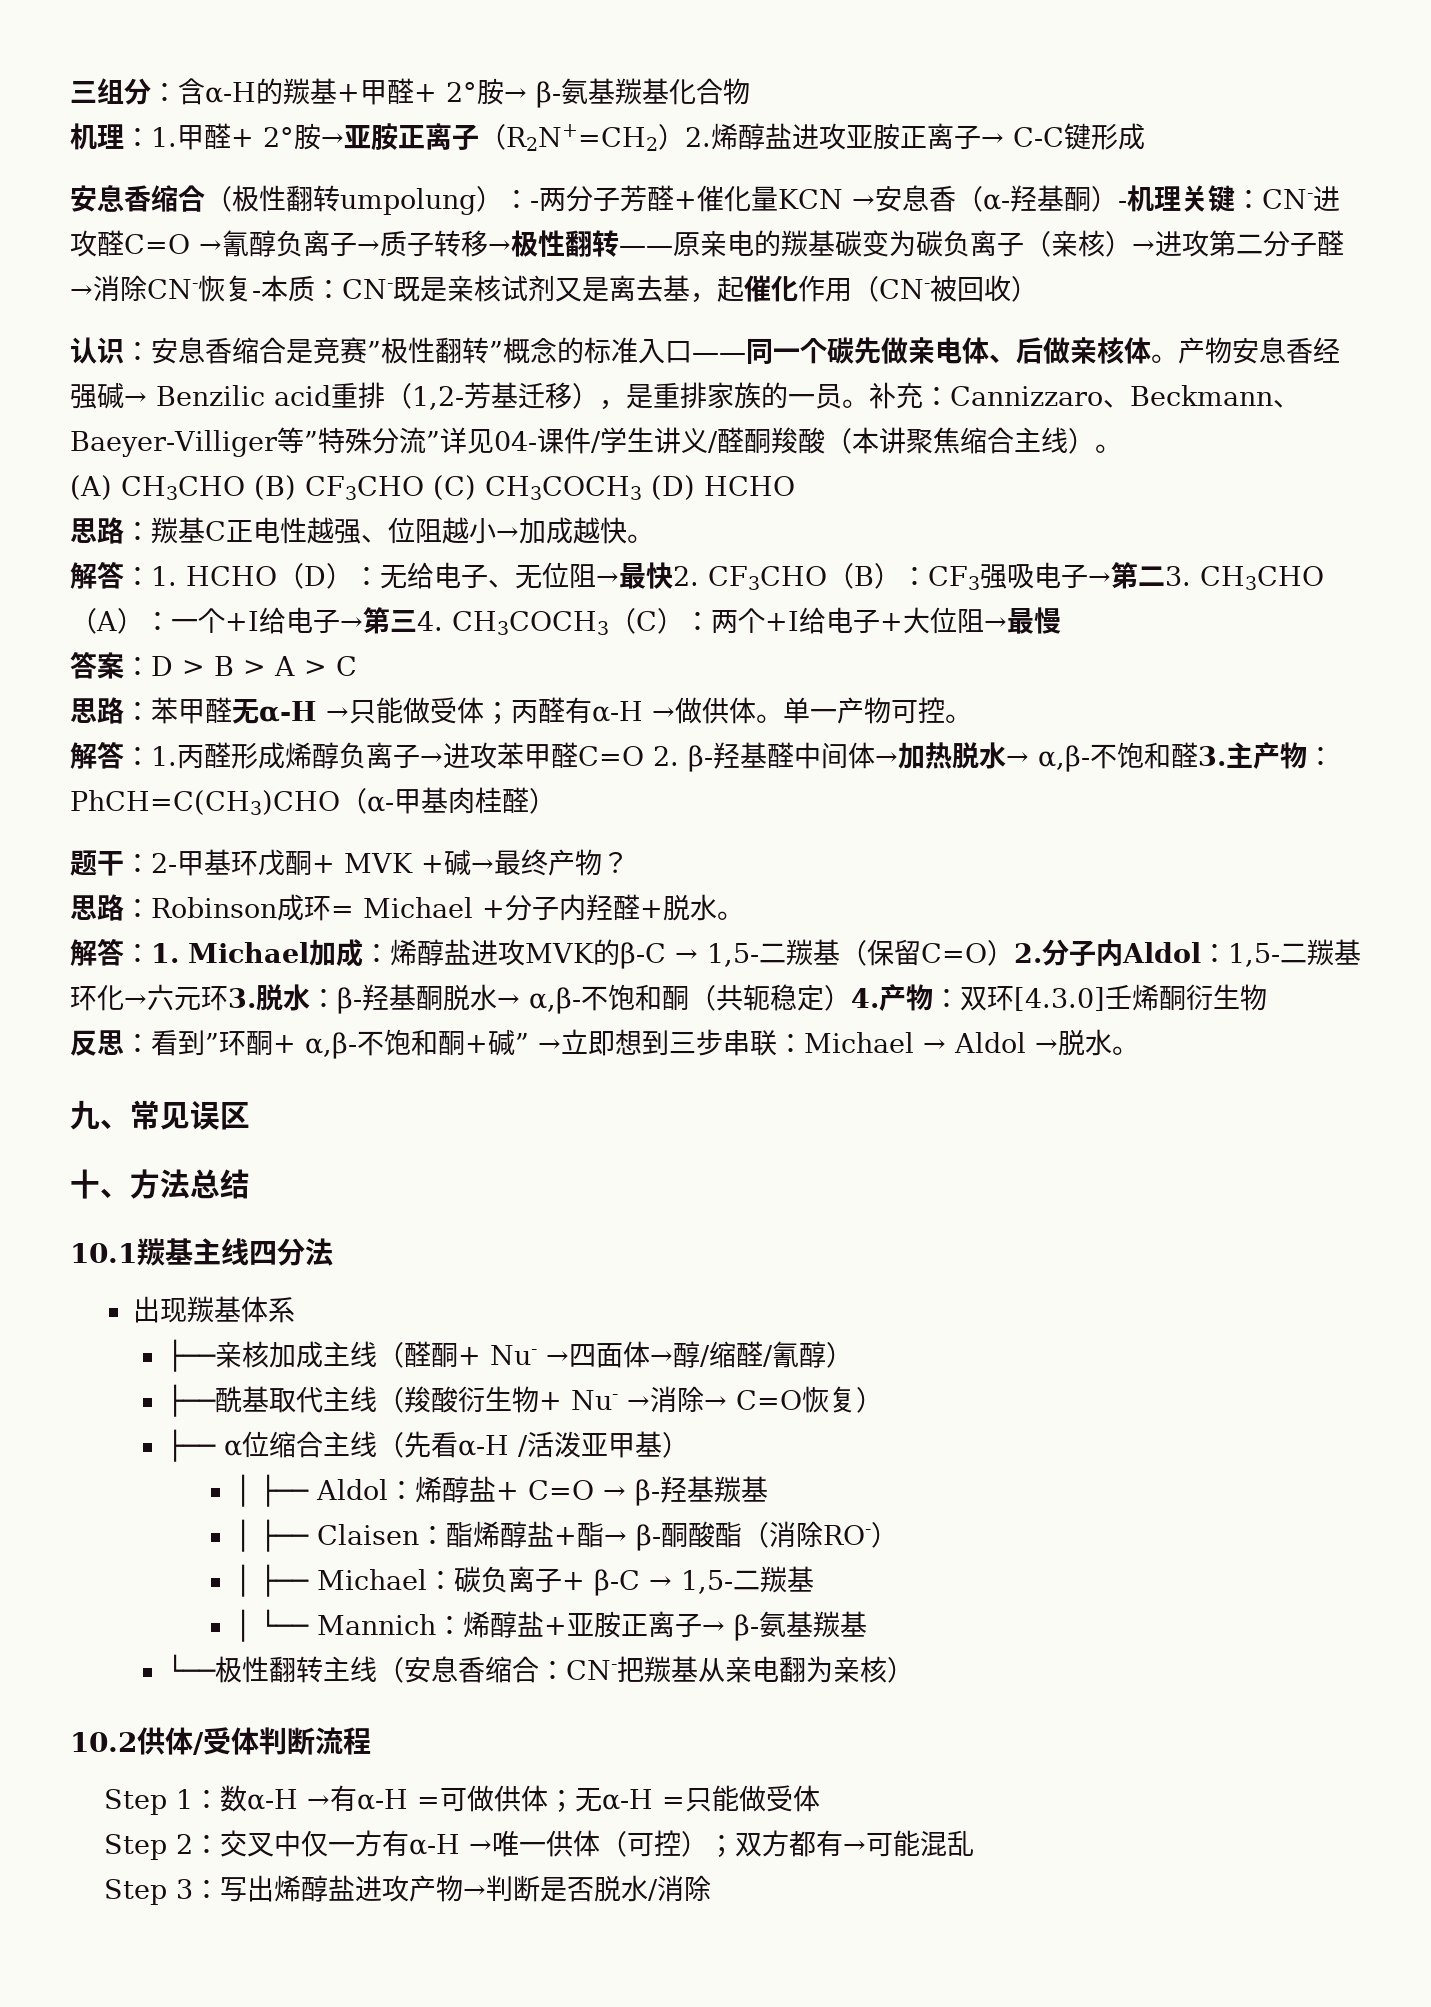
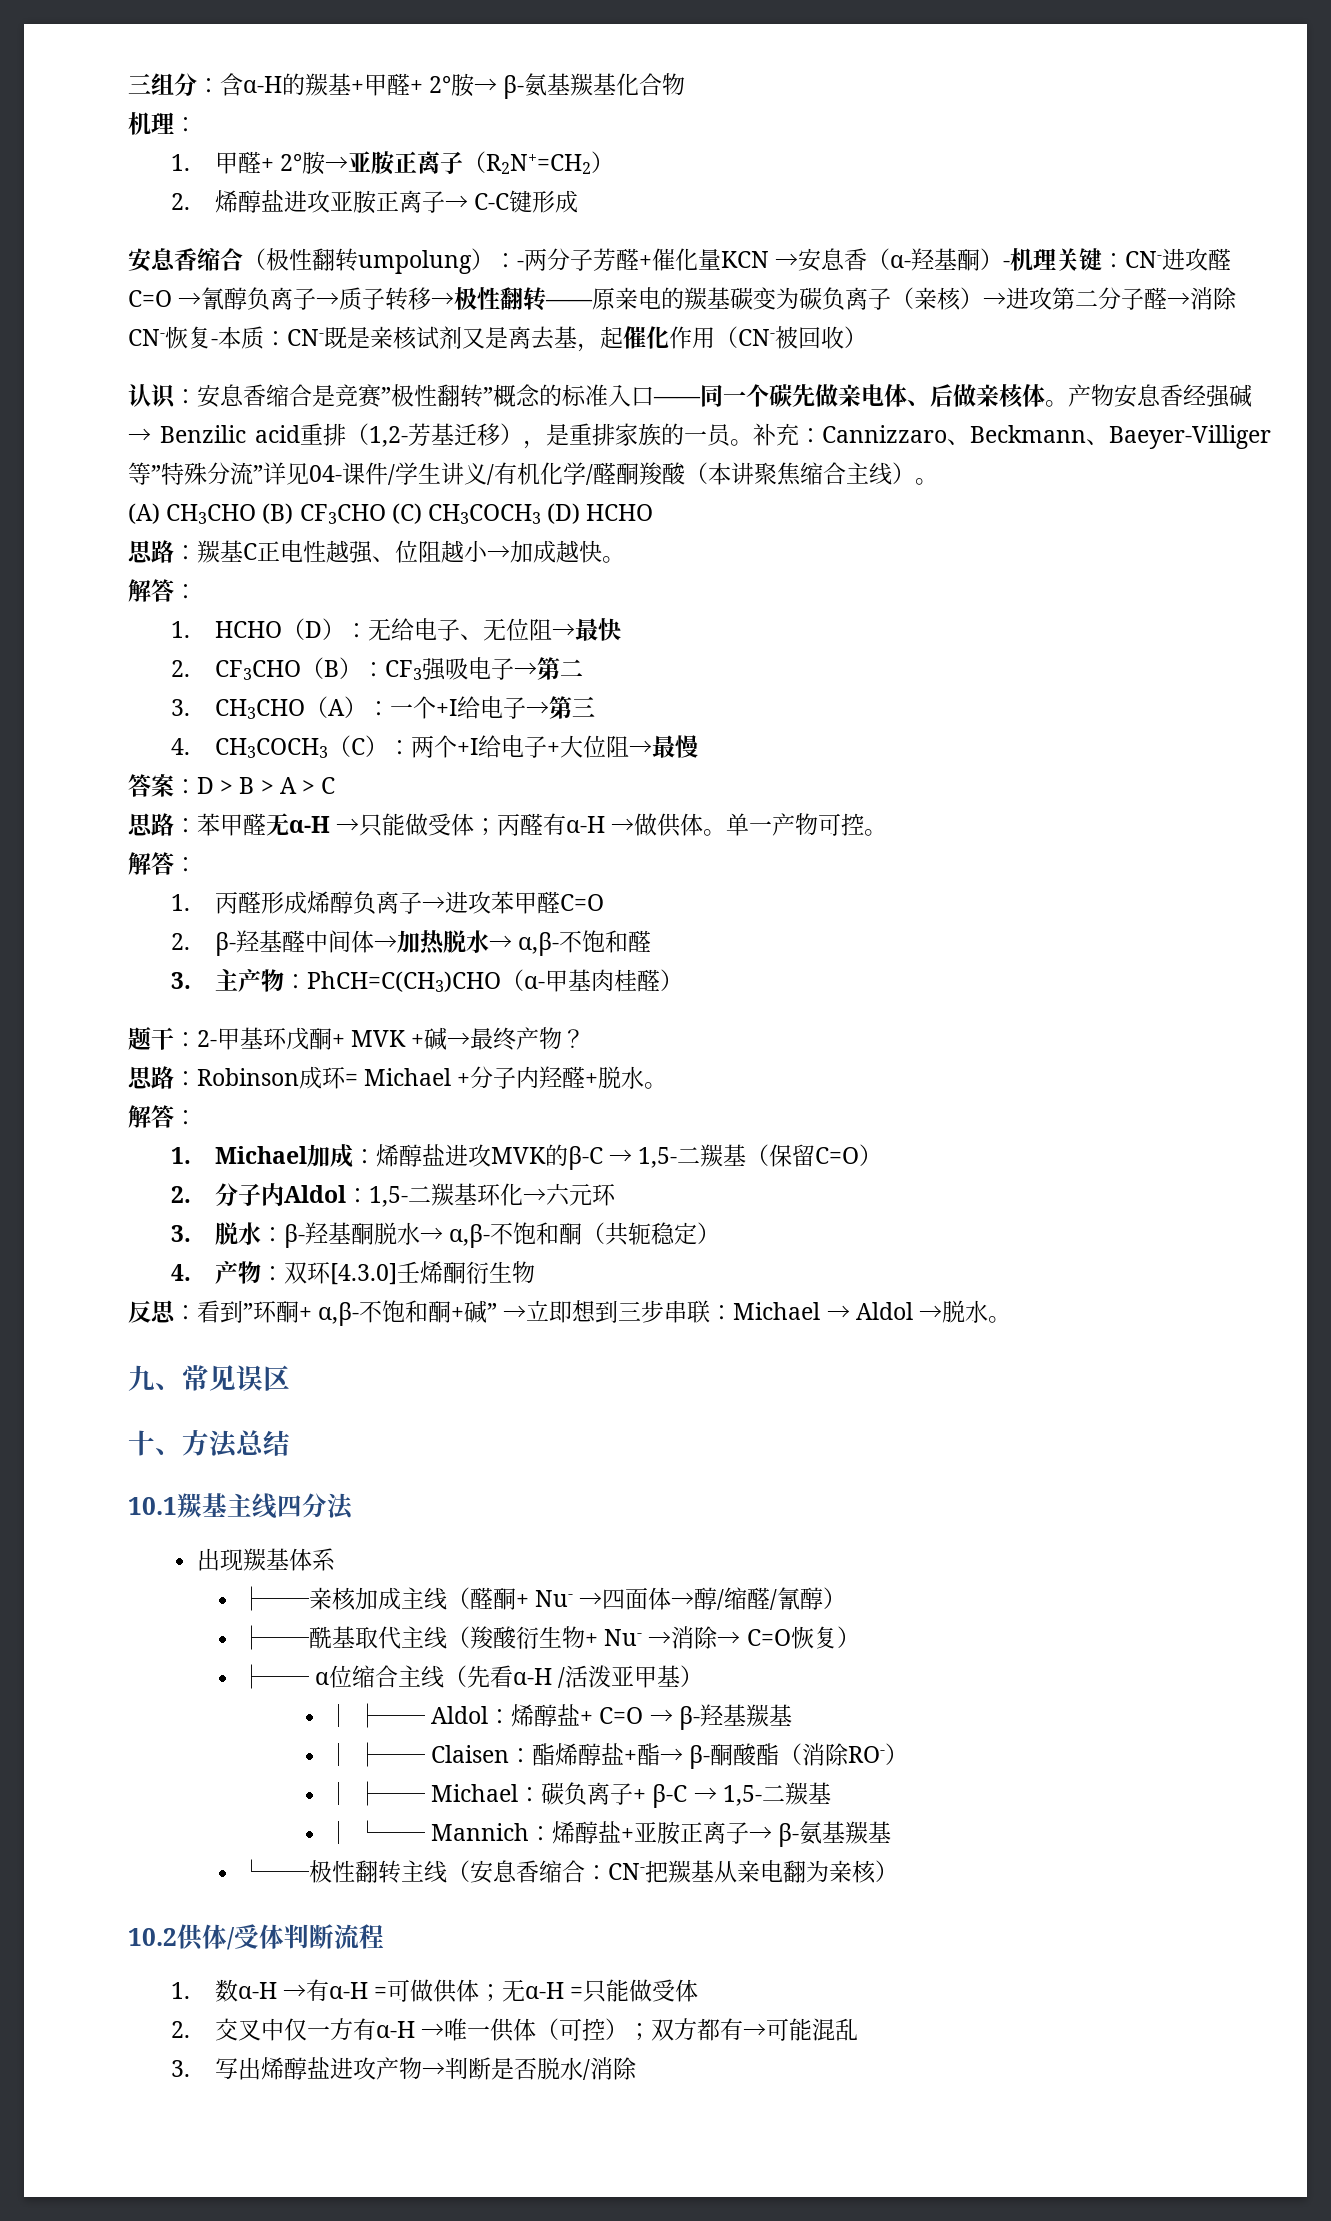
(151, 137) none -> (197, 124) //
(685, 137) none -> (615, 162) //
(718, 442) none -> [494,462,593,485] 有机化学/
(151, 576) none -> (197, 591) //
(673, 575) none -> (621, 629) //
(1165, 576) none -> (583, 668) //
(417, 621) none -> (595, 706) //
(151, 756) none -> (197, 864) //
(644, 756) none -> (604, 902) //
(1198, 755) none -> (652, 941) //
(151, 953) none -> (197, 1117) //
(1014, 953) none -> (883, 1155) //
(228, 998) none -> (616, 1195) //
(851, 998) none -> (721, 1233) //
[103,1789,220,1815] Step 1： -> [171,1982,191,1999] 1.
[103,1834,220,1860] Step 2： -> [171,2021,191,2038] 2.
[103,1879,220,1905] Step 3： -> [171,2060,191,2077] 3.

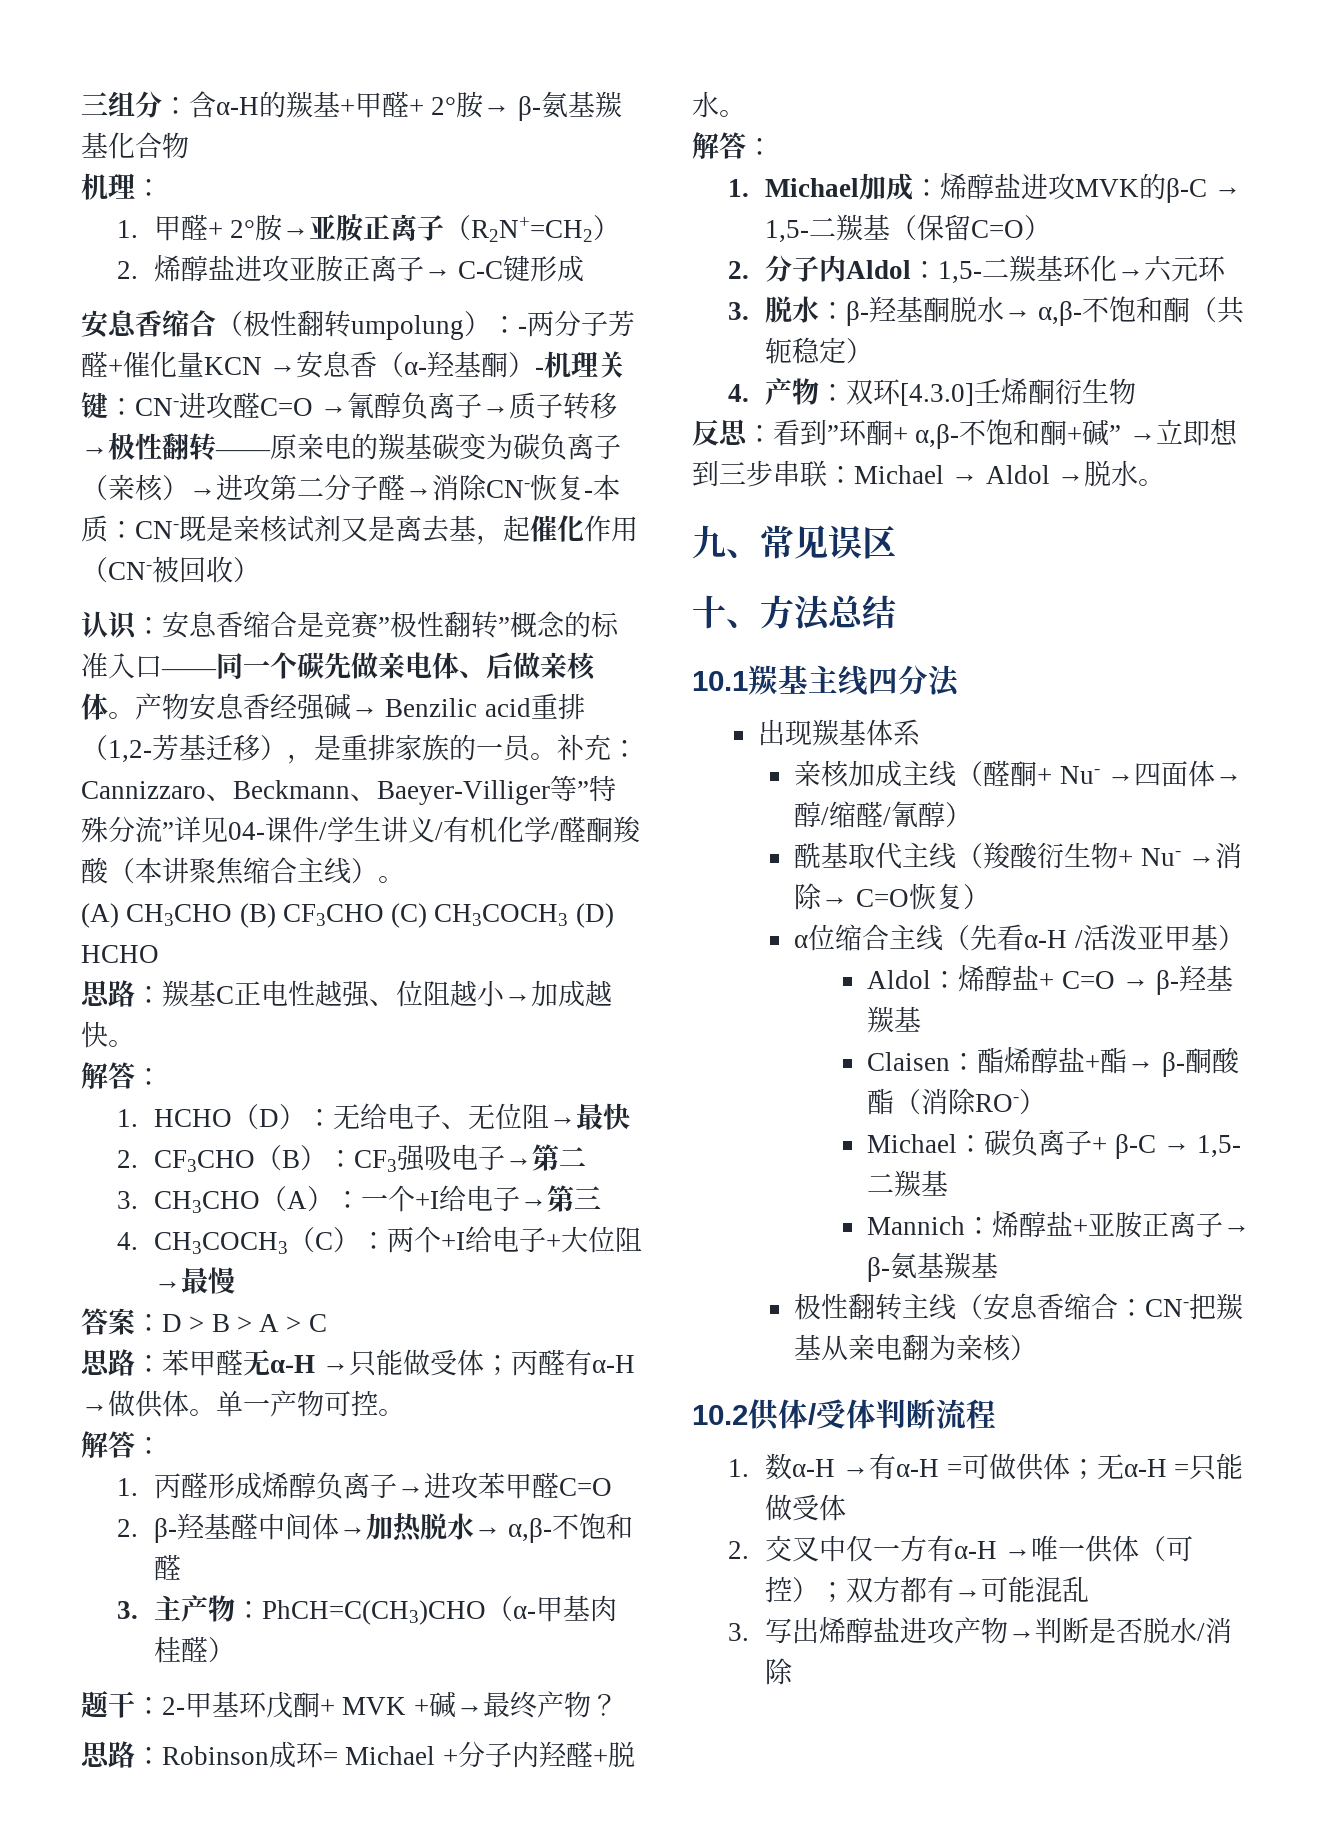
[239,1586,309,1611] ├── -> (921, 732) none
[239,1625,309,1650] ├── -> (973, 815) none
[239,1664,309,1689] ├── -> (990, 897) none
[326,1703,425,1728] │ ├── -> (1245, 938) none
[326,1742,425,1767] │ ├── -> (922, 1019) none
[326,1781,425,1806] │ ├── -> (1047, 1102) none
[326,1820,425,1844] │ └── -> (949, 1183) none
[239,1859,309,1880] └── -> (999, 1265) none

